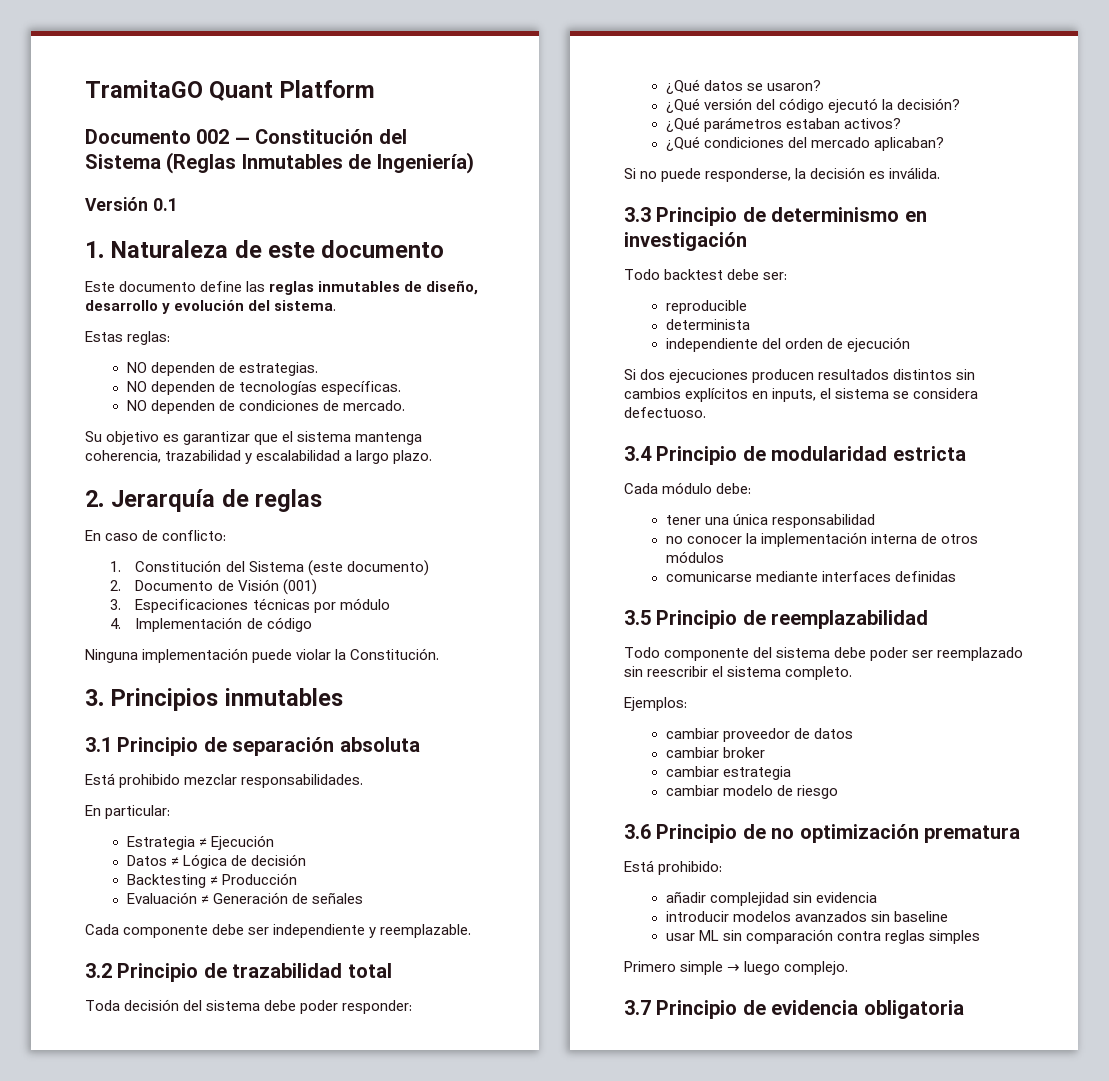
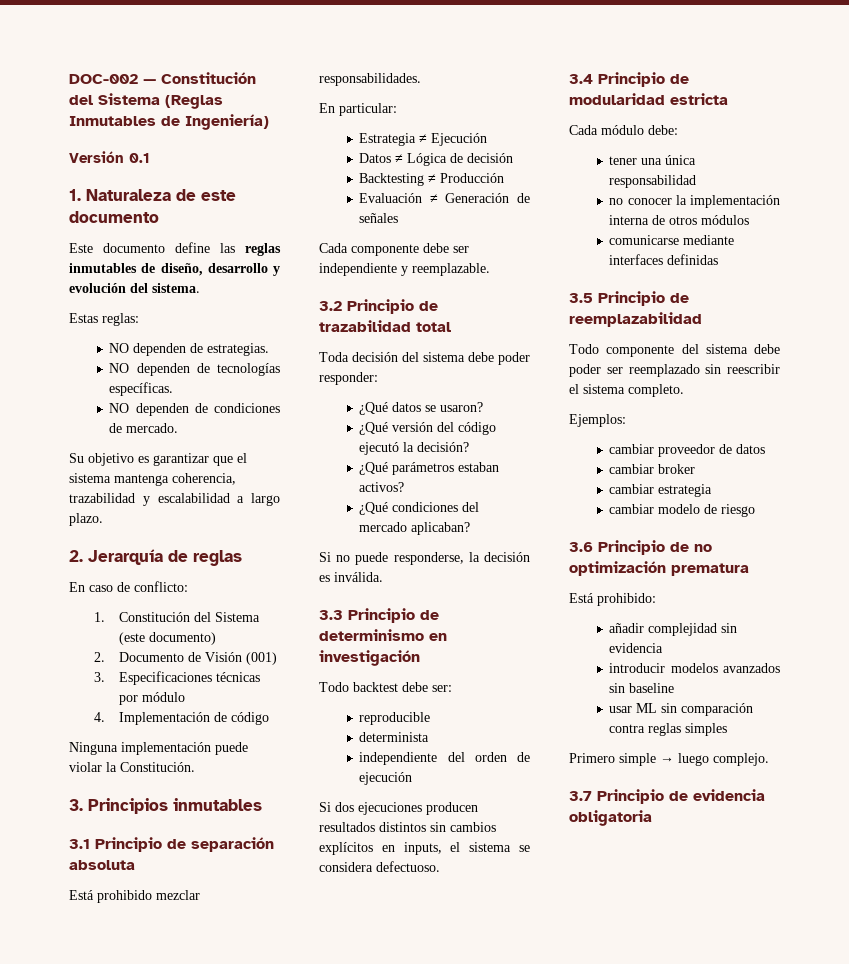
[85,80,375,101] [85,129,230,144] TramitaGO Quant Platform // Documento 002 -> [69,74,138,84] DOC-002

